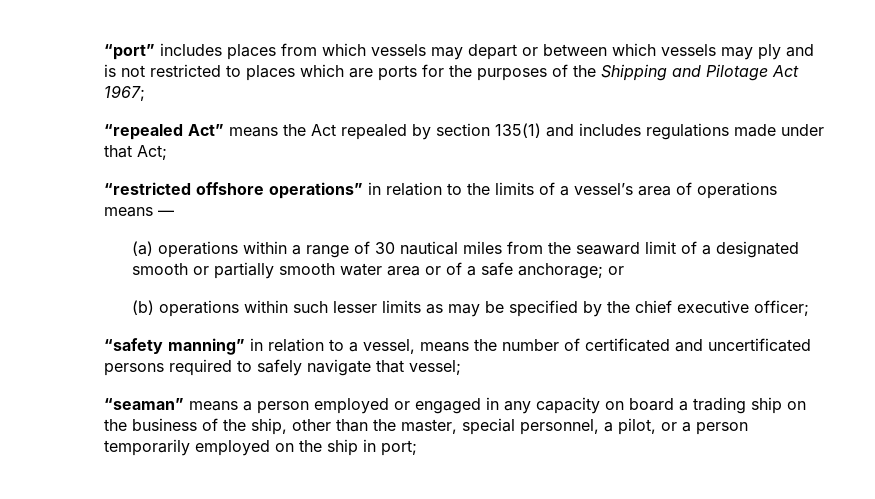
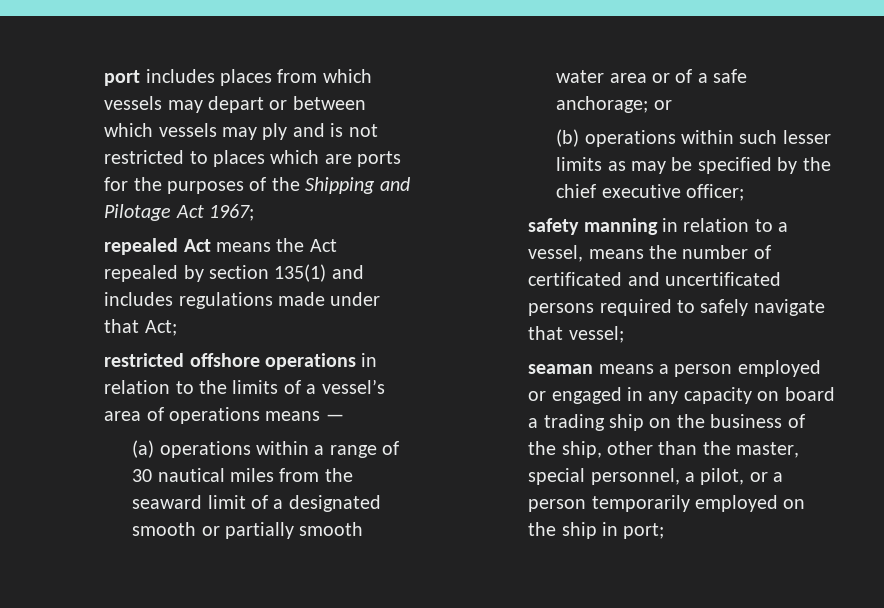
[104,44,156,60] “port” -> [104,70,141,86] port
[104,124,225,140] “repealed Act” -> [104,238,211,255] repealed Act
[104,182,364,199] “restricted offshore operations” -> [104,353,356,370] restricted offshore operations
[104,338,246,355] “safety manning” -> [528,218,658,235] safety manning
[104,398,185,410] “seaman” -> [528,364,594,374] seaman

